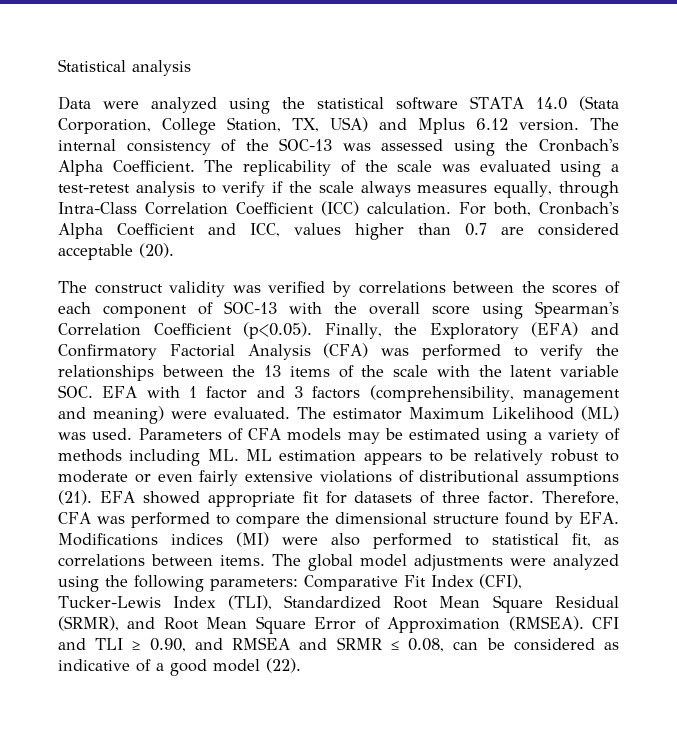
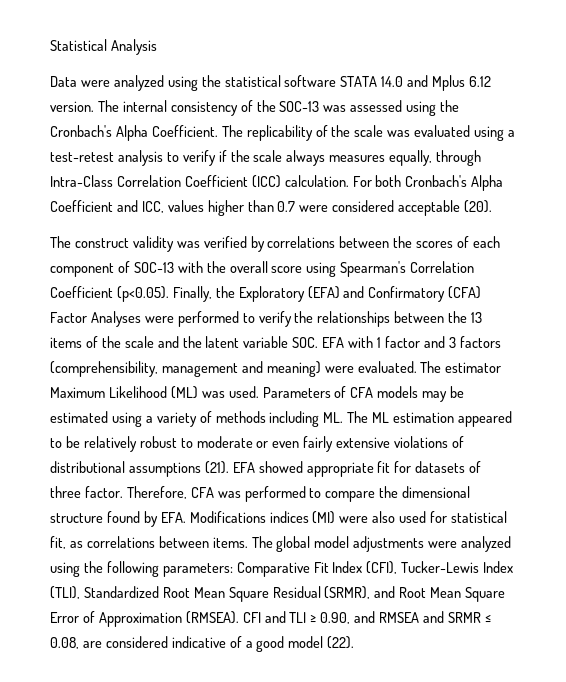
[132,60,191,76] analysis -> [110,39,157,55] Analysis
[579,96,619,111] [58,117,368,135] (Stata Corporation, College Station, TX, USA) -> (404, 81) none
[493,202,531,216] both, -> [375,175,402,187] both
[501,227,524,235] are -> [299,205,329,212] were
[169,343,409,360] Factorial Analysis (CFA) was -> [448,286,482,299] [50,311,174,327] (CFA) Factor Analyses were
[436,365,470,377] with -> [157,336,179,348] and
(239, 455) none -> [347,411,369,423] The
[363,453,422,465] appears -> [458,411,513,427] appeared
[373,533,479,549] performed to -> [399,511,448,523] used for
[453,638,619,651] can be considered as -> [82,636,168,648] are considered

